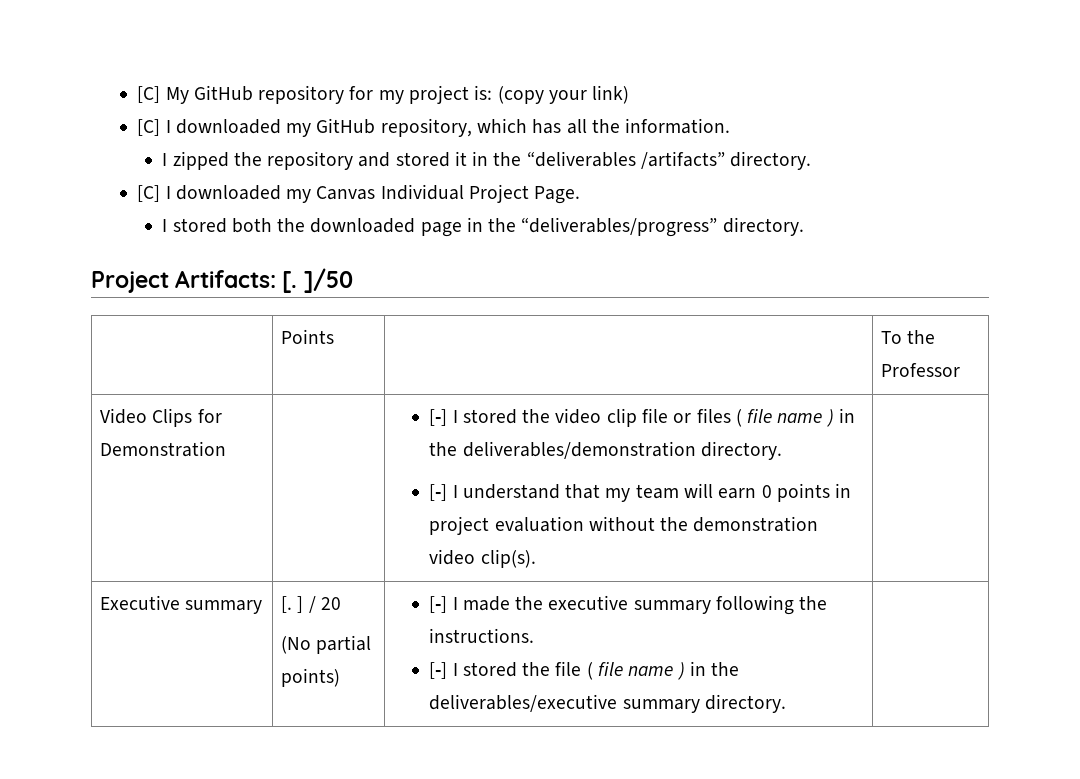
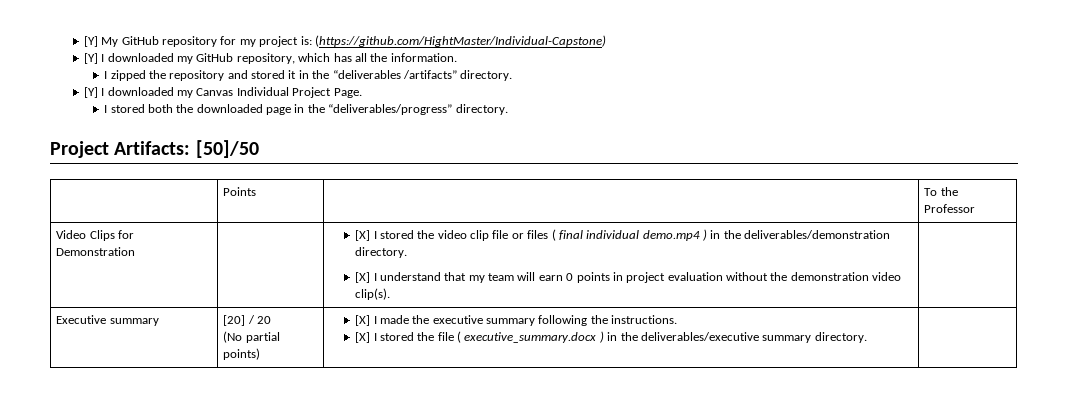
[137,86,161,103] [C] -> [83,36,98,47] [Y]
[497,85,630,104] [137,119,161,136] (copy your link) // [C] -> [314,35,606,47] [83,53,98,64] (https://github.com/HightMaster/Individual-Capstone) // [Y]
[137,185,161,202] [C] -> [83,87,98,98] [Y]
[282,268,353,293] [. ]/50 -> [195,140,259,158] [50]/50
[429,409,448,426] [-] -> [355,230,371,241] [X]
[747,409,823,423] file name -> [558,230,700,241] final individual demo.mp4
[429,484,448,501] [-] -> [355,272,371,283] [X]
[281,596,304,613] [. ] -> [223,315,246,326] [20]
[429,596,448,613] [-] -> [355,315,371,326] [X]
[429,662,448,679] [-] -> [355,332,371,343] [X]
[598,662,674,676] file name -> [464,332,597,343] executive_summary.docx

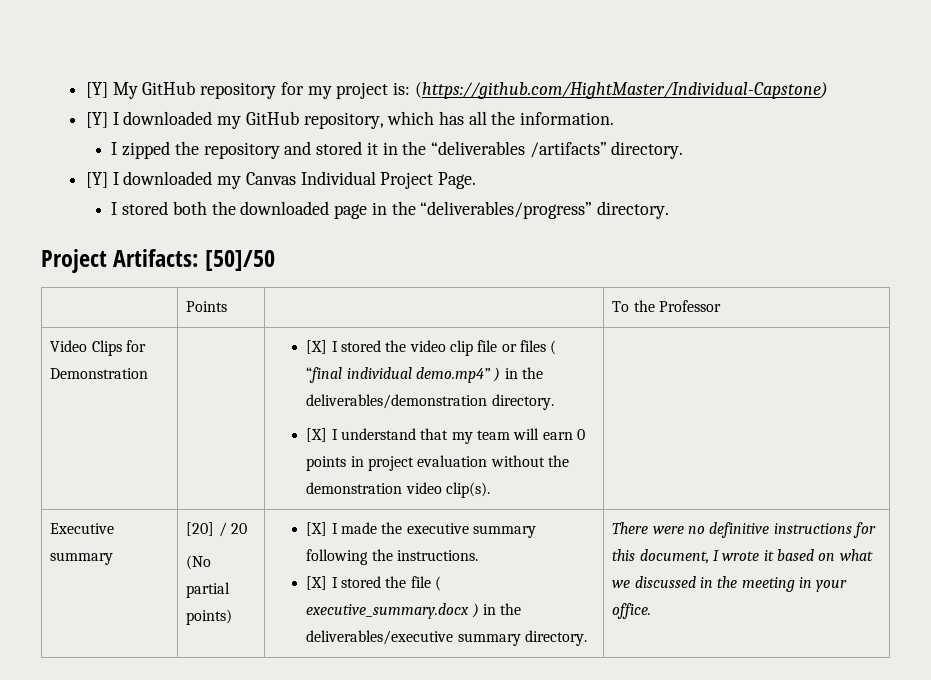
[558,230,700,241] final individual demo.mp4 -> [306,367,492,383] “final individual demo.mp4”
(867, 337) none -> [612,522,877,538] [612,549,873,564] [612,576,848,592] [612,603,652,619] There were no definitive instructions for this document, I wrote it based on what we discussed in the meeting in your office.

